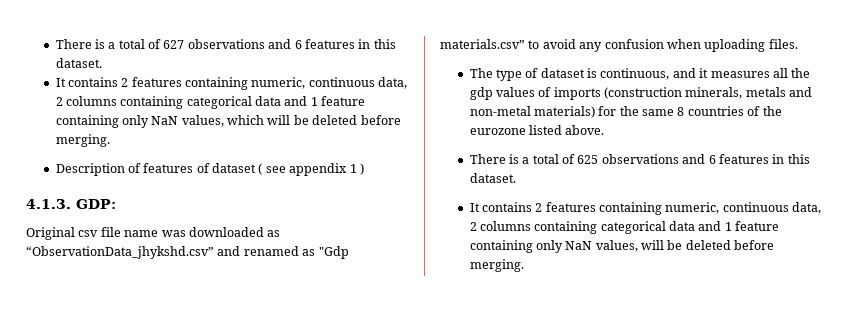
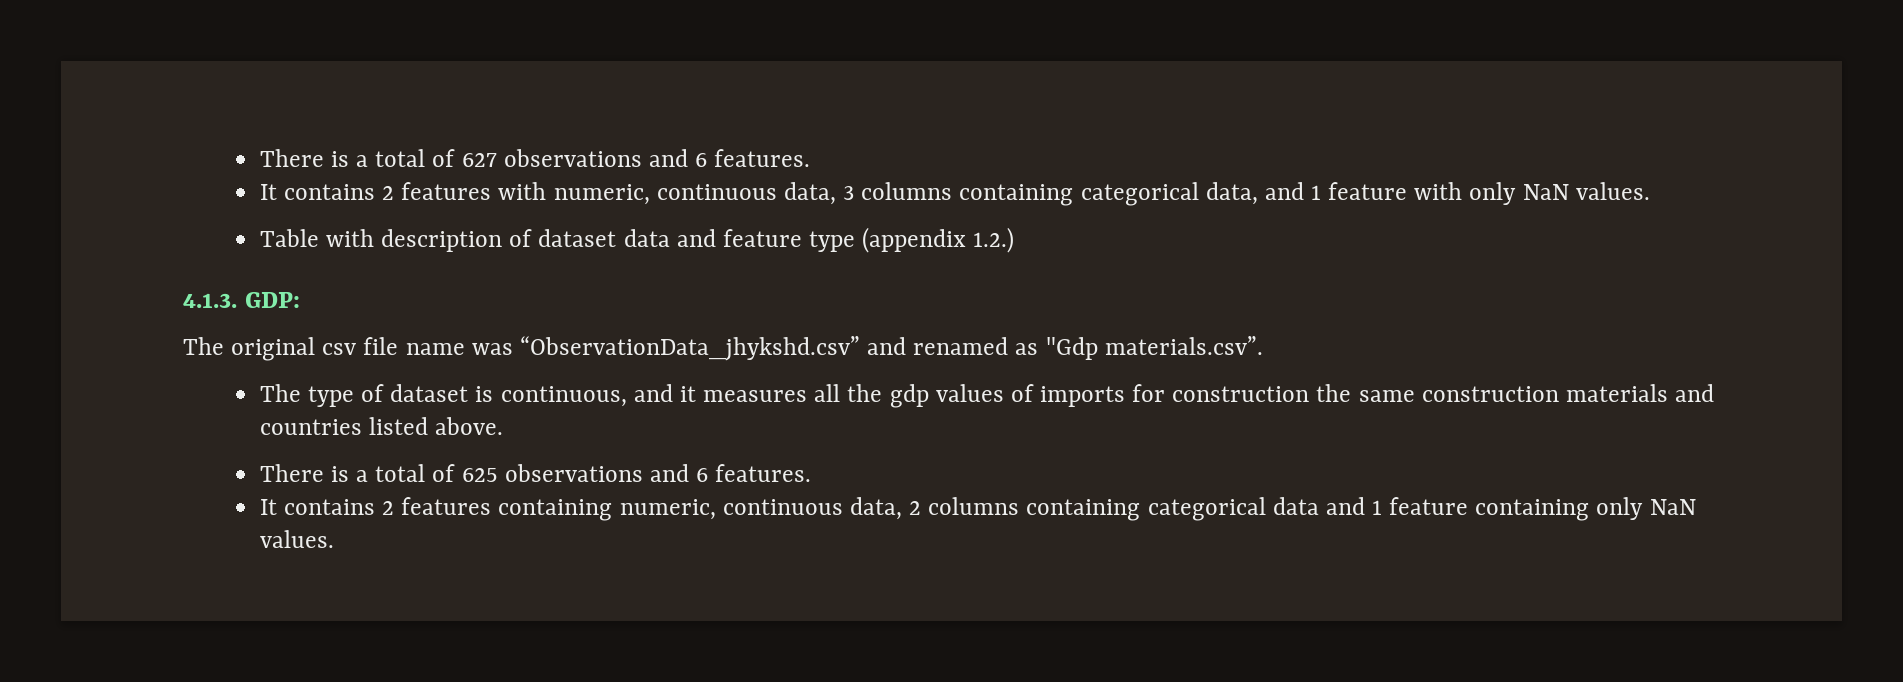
[304,39,396,49] [55,58,102,68] features in this dataset. -> [714,149,811,167] [259,182,1650,206] [259,227,1015,253] [183,292,300,308] [183,336,1263,361] [259,384,1715,408] [259,417,504,435] [259,464,812,482] features. // It contains 2 features with numeric, continuous data, 3 columns containing categorical data, and 1 feature with only NaN values. // Table with description of dataset data and feature type (appendix 1.2.) // 4.1.3. GDP: // The original csv file name was “ObservationData_jhykshd.csv” and renamed as "Gdp materials.csv”. // The type of dataset is continuous, and it measures all the gdp values of imports for construction the same construction materials and countries listed above. // There is a total of 625 observations and 6 features.
[181,115,401,127] [55,134,110,147] [55,163,364,176] [26,199,116,209] [26,227,281,240] [26,246,349,259] [440,39,798,52] [469,68,811,81] [469,87,813,100] [469,106,782,118] [469,125,605,135] [469,154,810,164] [469,173,516,183] [469,202,822,215] [469,221,780,234] [469,240,775,253] [469,259,524,272] values, which will be deleted before merging. // Description of features of dataset ( see appendix 1 ) // 4.1.3. GDP: // Original csv file name was downloaded as “ObservationData_jhykshd.csv” and renamed as "Gdp materials.csv” to avoid any confusion when uploading files. // The type of dataset is continuous, and it measures all the gdp values of imports (construction minerals, metals and non-metal materials) for the same 8 countries of the eurozone listed above. // There is a total of 625 observations and 6 features in this dataset. // It contains 2 features containing numeric, continuous data, 2 columns containing categorical data and 1 feature containing only NaN values, will be deleted before merging. -> [259,530,334,548] values.

